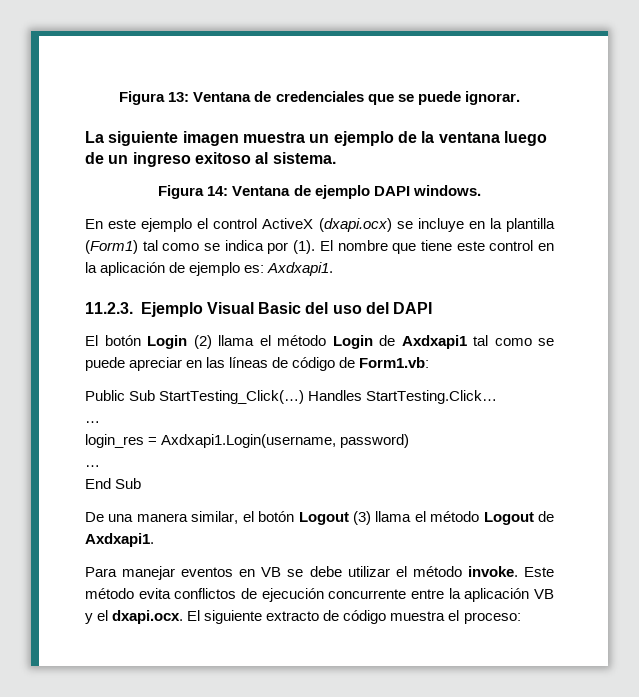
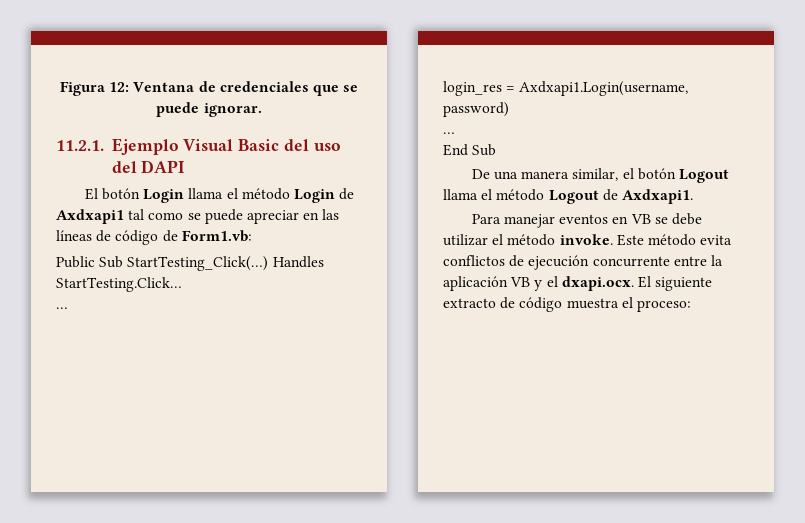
[119,91,190,105] Figura 13: -> [59,81,130,96] Figura 12:
[85,131,547,146] [85,152,336,167] [158,185,481,199] [85,218,556,232] [85,240,554,254] [85,262,334,276] [85,302,133,314] La siguiente imagen muestra un ejemplo de la ventana luego de un ingreso exitoso al sistema. // Figura 14: Ventana de ejemplo DAPI windows. // En este ejemplo el control ActiveX (dxapi.ocx) se incluye en la plantilla (Form1) tal como se indica por (1). El nombre que tiene este control en la aplicación de ejemplo es: Axdxapi1. // 11.2.3. -> [56,140,104,151] 11.2.1.
[193,335,212,349] (2) -> (185, 196) none
[352,511,371,525] (3) -> (729, 176) none

